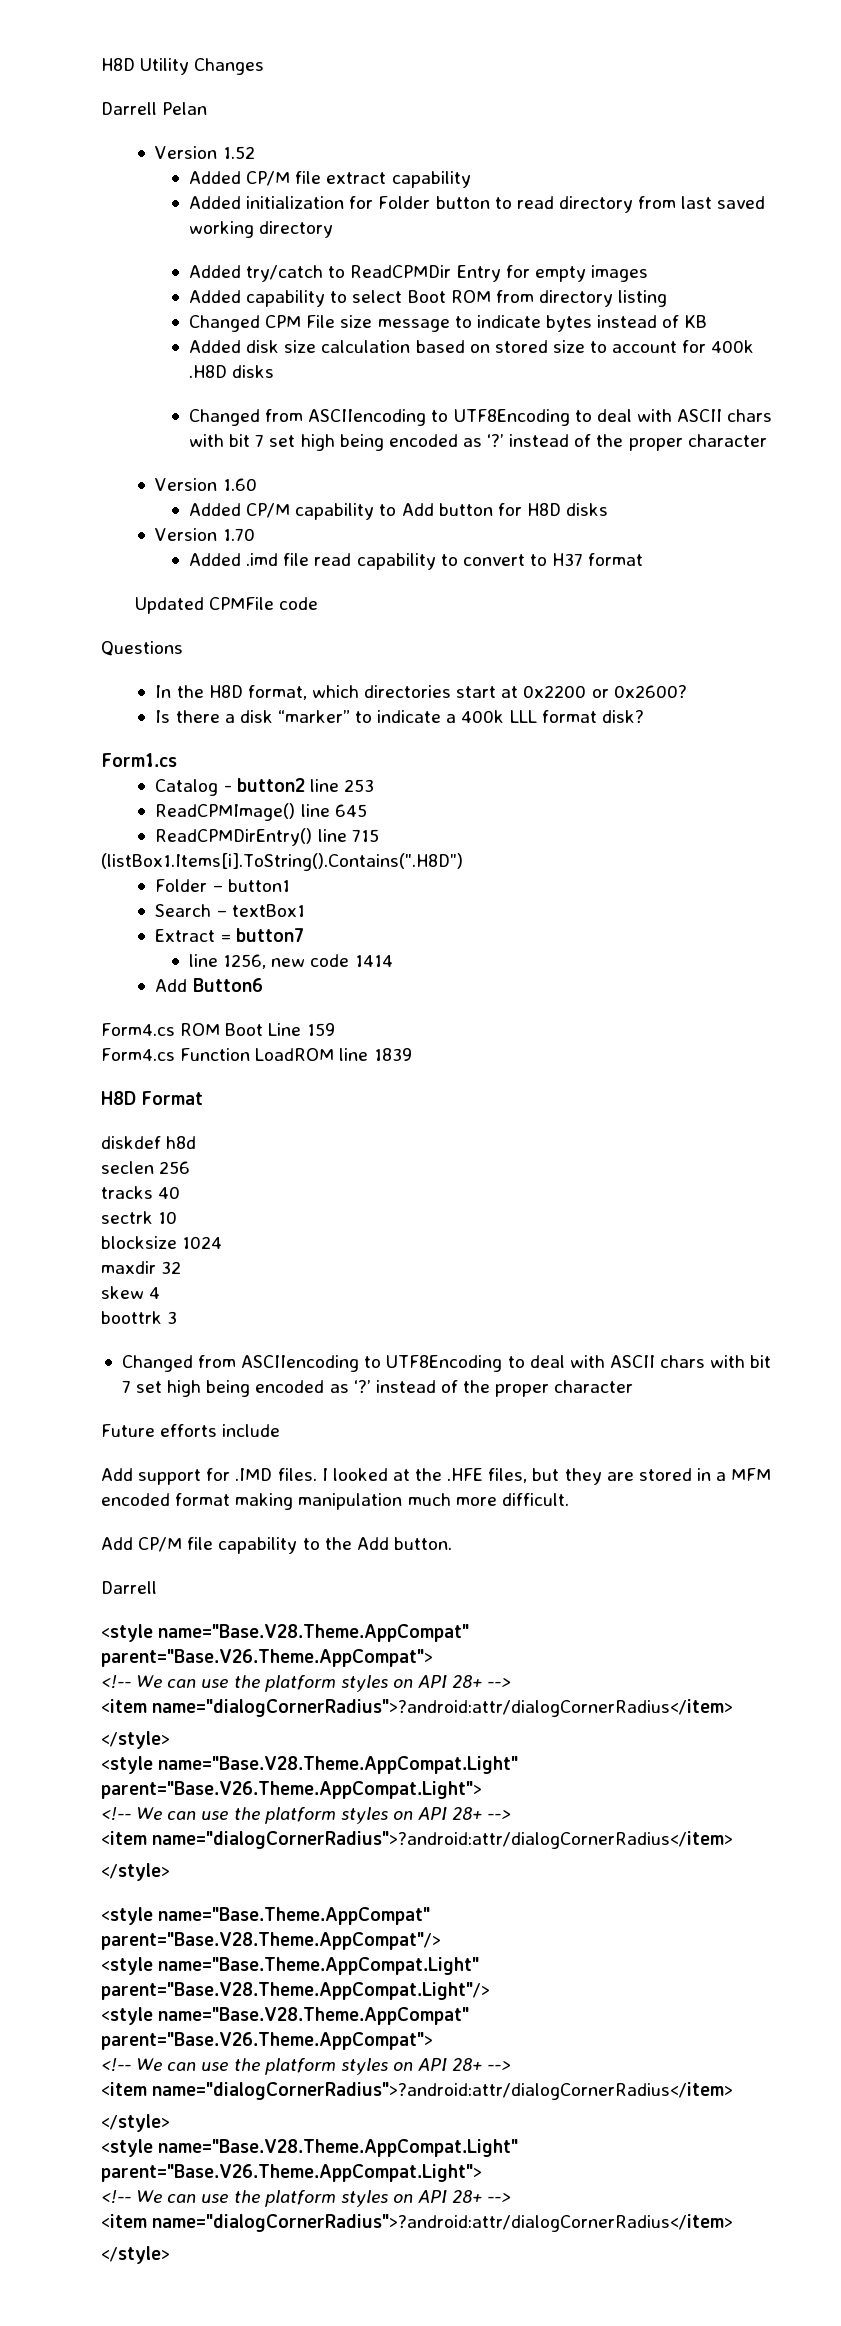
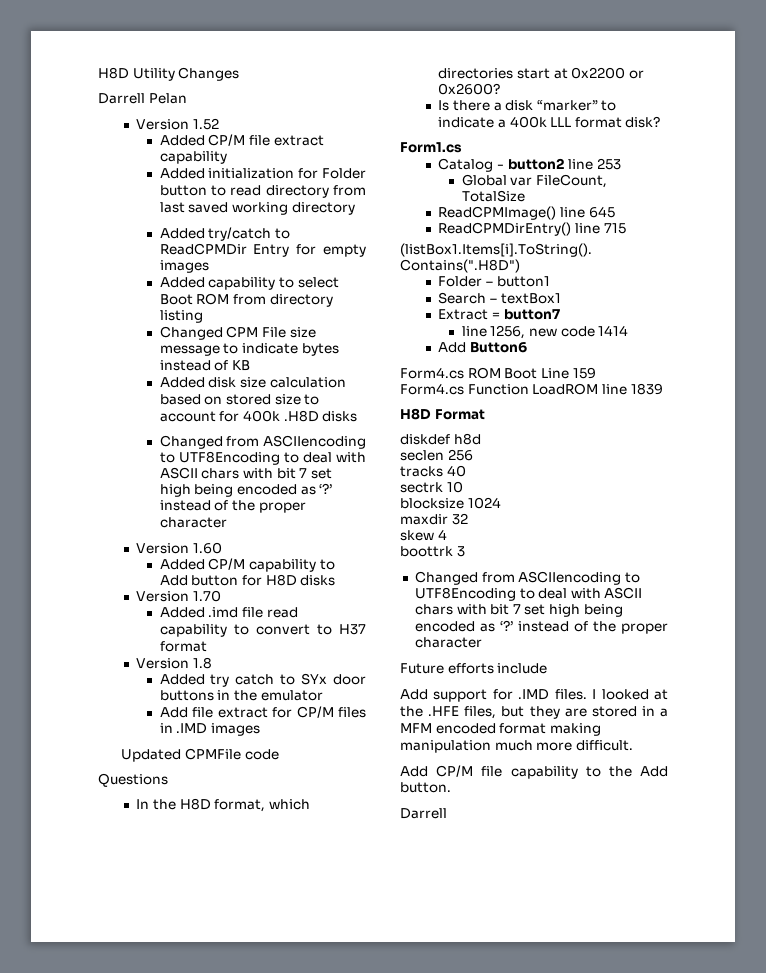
(644, 559) none -> [136,657,212,669] [159,673,366,687] [159,690,323,701] [159,706,366,718] [159,723,260,736] // Version 1.8 // Added try catch to SYx door buttons in the emulator // Add file extract for CP/M files in .IMD images
(374, 785) none -> [461,174,607,188] [461,190,525,202] // Global var FileCount, TotalSize
[101,1624,470,1642] [101,1649,433,1667] [101,1675,512,1692] [101,1699,734,1717] [101,1731,170,1749] [101,1756,519,1774] [101,1781,482,1799] [101,1807,512,1824] [101,1831,734,1849] [101,1863,170,1881] [101,1907,431,1925] [101,1932,441,1950] [101,1957,480,1975] [101,1982,490,2000] [101,2007,470,2025] [101,2032,433,2050] [101,2058,512,2075] [101,2082,734,2100] [101,2114,170,2132] [101,2139,519,2157] [101,2164,482,2182] [101,2190,512,2207] [101,2214,734,2232] [101,2246,170,2264] // <style name="Base.V28.Theme.AppCompat" parent="Base.V26.Theme.AppCompat"> // <!-- We can use the platform styles on API 28+ --> // <item name="dialogCornerRadius">?android:attr/dialogCornerRadius</item> // </style> // <style name="Base.V28.Theme.AppCompat.Light" parent="Base.V26.Theme.AppCompat.Light"> // <!-- We can use the platform styles on API 28+ --> // <item name="dialogCornerRadius">?android:attr/dialogCornerRadius</item> // </style> // <style name="Base.Theme.AppCompat" parent="Base.V28.Theme.AppCompat"/> // <style name="Base.Theme.AppCompat.Light" parent="Base.V28.Theme.AppCompat.Light"/> // <style name="Base.V28.Theme.AppCompat" parent="Base.V26.Theme.AppCompat"> // <!-- We can use the platform styles on API 28+ --> // <item name="dialogCornerRadius">?android:attr/dialogCornerRadius</item> // </style> // <style name="Base.V28.Theme.AppCompat.Light" parent="Base.V26.Theme.AppCompat.Light"> // <!-- We can use the platform styles on API 28+ --> // <item name="dialogCornerRadius">?android:attr/dialogCornerRadius</item> // </style> -> (447, 813) none

